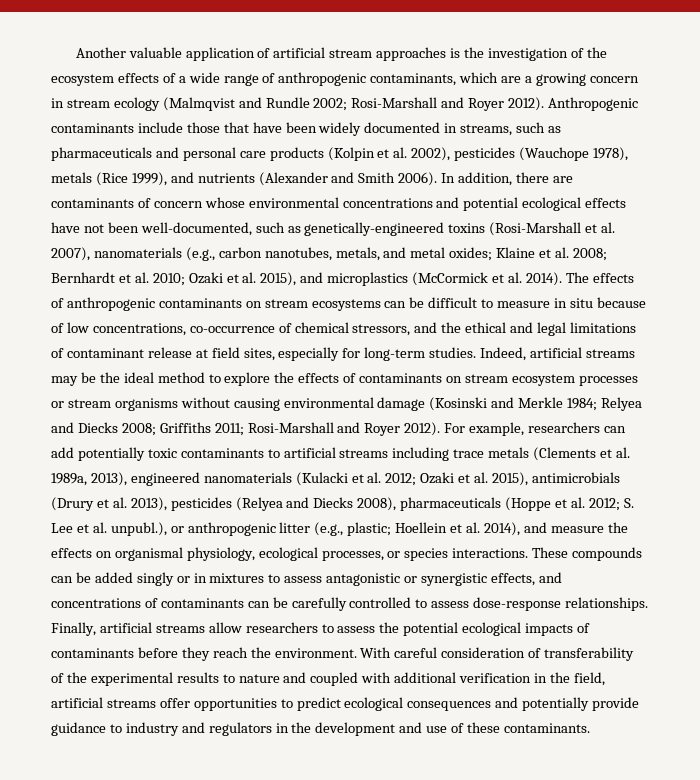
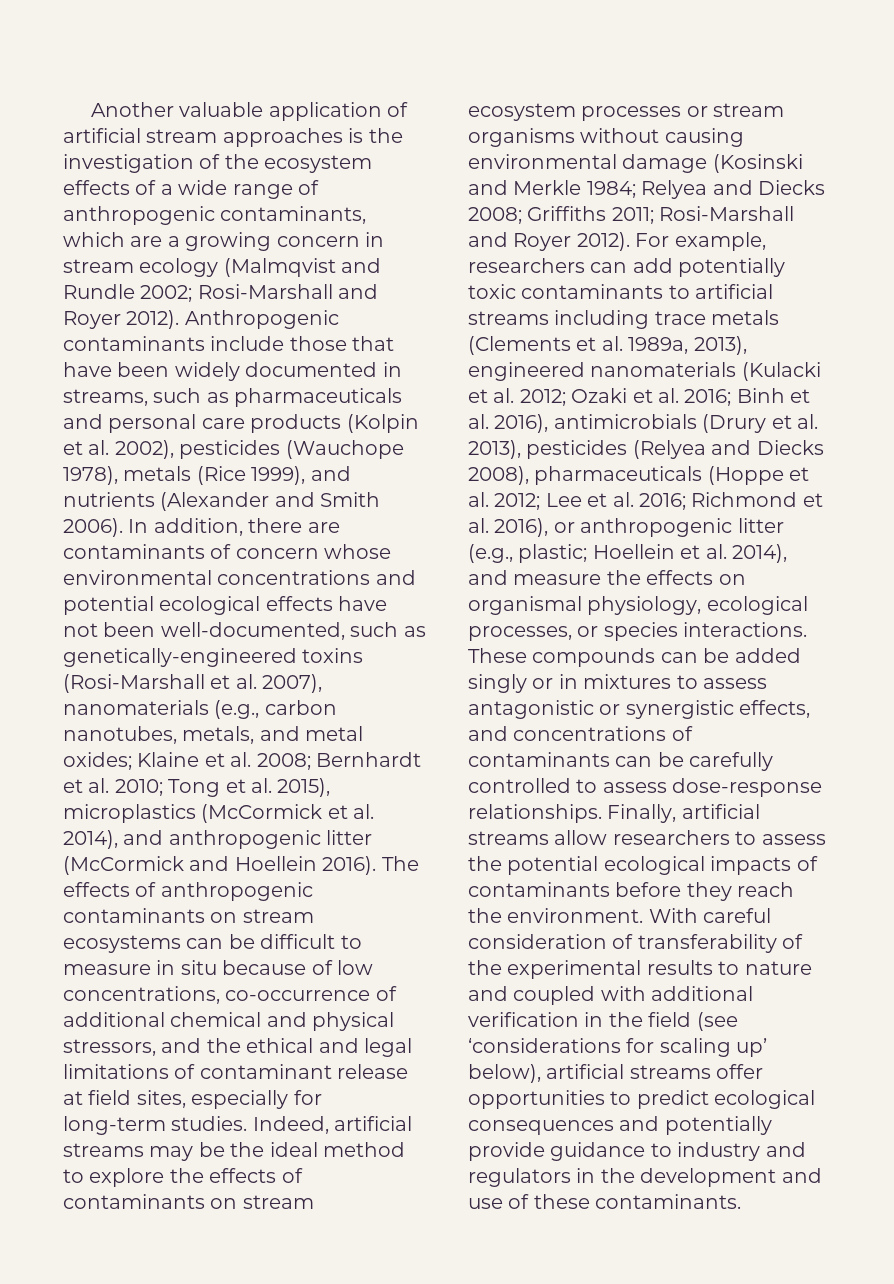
[188,272,324,286] Ozaki et al. 2015), and -> [168,778,331,797] Tong et al. 2015),
[525,272,562,286] 2014). -> [63,830,373,849] [63,856,377,875] 2014), and anthropogenic litter (McCormick and Hoellein 2016).
[294,322,349,333] chemical -> [63,1012,395,1031] additional chemical and physical
[492,472,529,486] 2015), -> [684,388,811,406] [468,414,549,433] 2016; Binh et al. 2016),
[623,498,634,508] S. -> (541, 501) none
[110,522,167,536] unpubl.), -> [639,492,823,510] [468,518,549,537] 2016; Richmond et al. 2016),
[573,672,605,686] field, -> [648,1012,738,1031] [468,1038,768,1057] [468,1064,541,1083] field (see ‘considerations for scaling up’ below),

